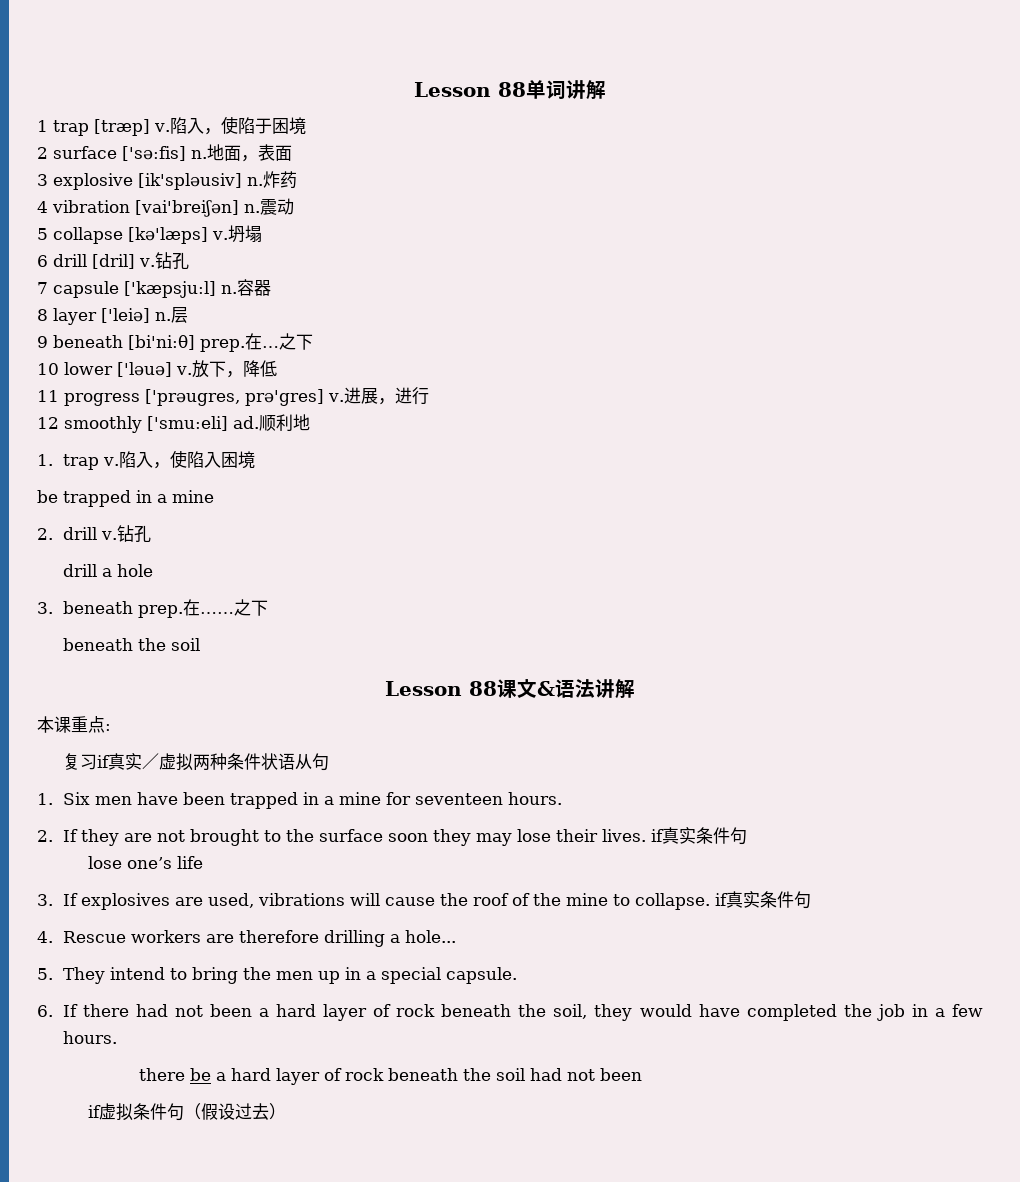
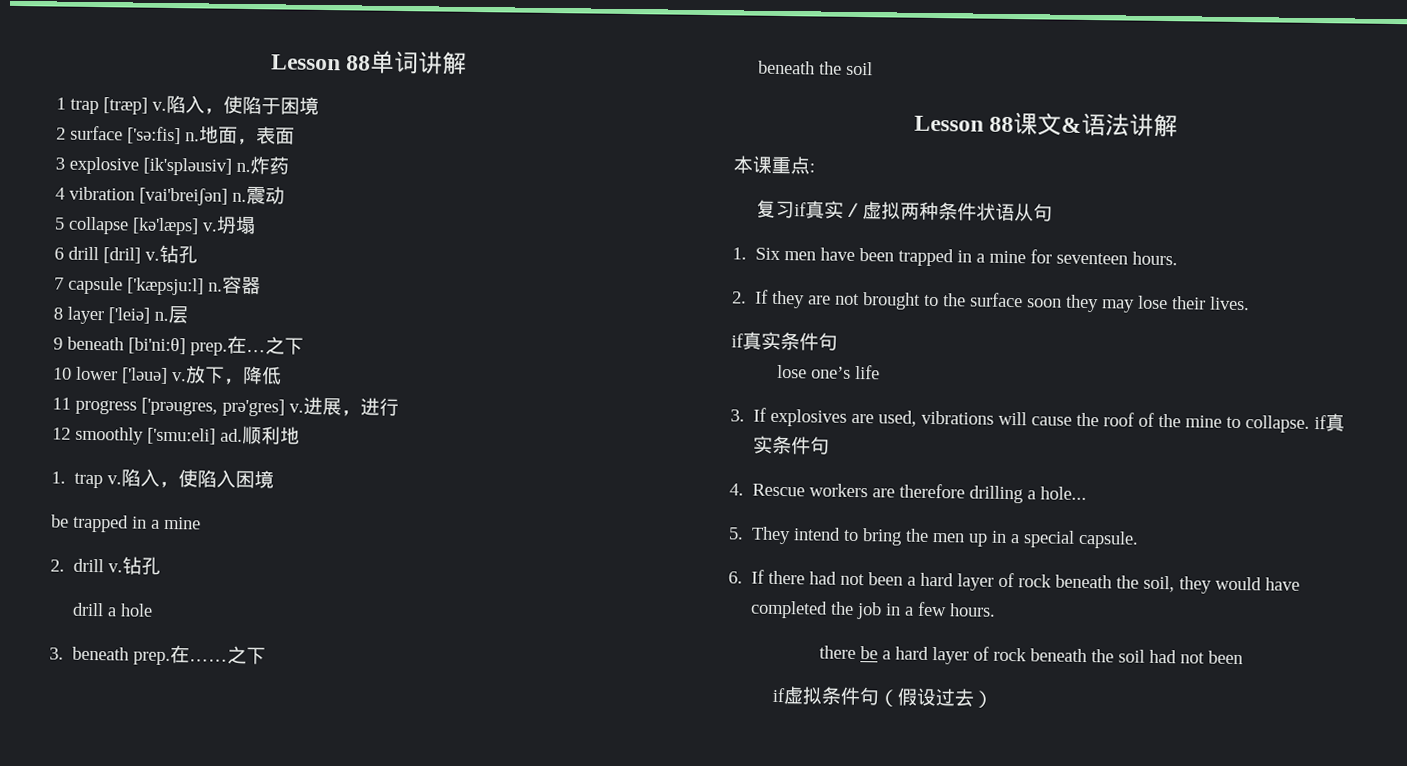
(646, 835) none -> (1251, 303) //

